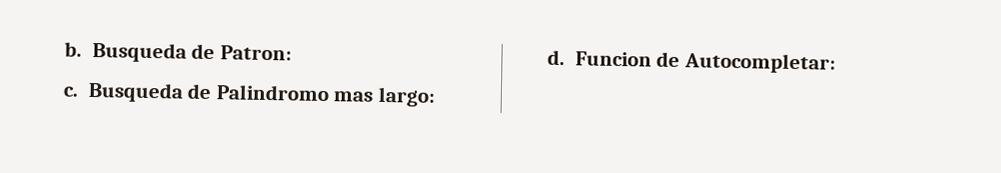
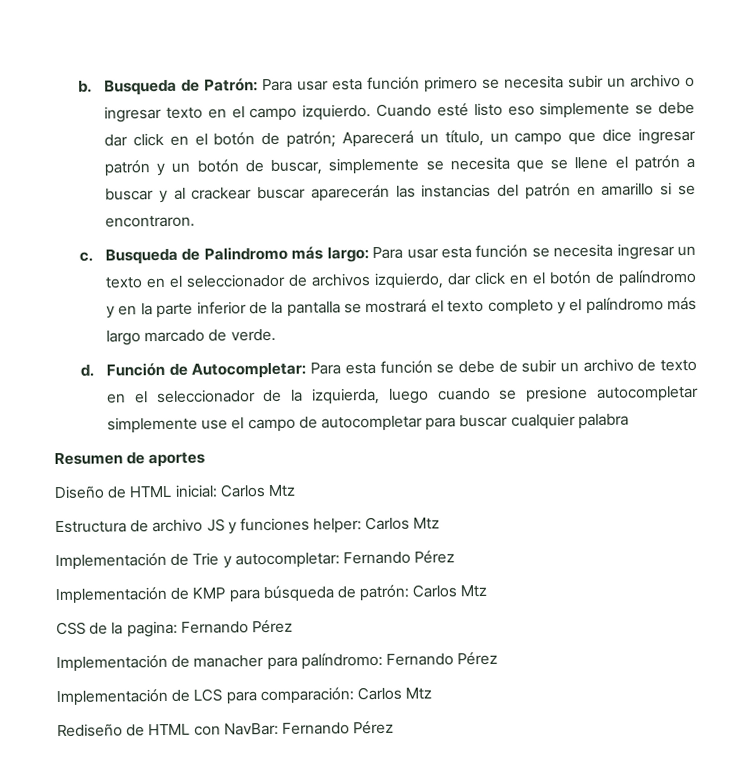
[219,45,292,61] Patron: -> [204,74,695,93] [104,101,695,123] [104,127,696,148] [104,155,695,177] [105,182,696,204] [105,214,196,228] Patrón: Para usar esta función primero se necesita subir un archivo o ingresar texto en el campo izquierdo. Cuando esté listo eso simplemente se debe dar click en el botón de patrón; Aparecerá un título, un campo que dice ingresar patrón y un botón de buscar, simplemente se necesita que se llene el patrón a buscar y al crackear buscar aparecerán las instancias del patrón en amarillo si se encontraron.
[333,91,374,102] mas -> [291,246,324,260] más
(435, 96) none -> [372,243,696,260] [105,269,697,289] [106,296,697,319] [106,328,276,346] Para usar esta función se necesita ingresar un texto en el seleccionador de archivos izquierdo, dar click en el botón de palíndromo y en la parte inferior de la pantalla se mostrará el texto completo y el palíndromo más largo marcado de verde.
[574,51,652,67] Funcion -> [106,362,166,377] Función
(836, 63) none -> [310,358,697,375] [107,385,699,405] [107,413,629,434] [54,451,206,468] [54,484,296,500] [55,516,441,535] [55,550,456,571] [55,584,488,605] [56,619,293,638] [56,651,499,673] [56,686,433,707] [57,720,395,738] Para esta función se debe de subir un archivo de texto en el seleccionador de la izquierda, luego cuando se presione autocompletar simplemente use el campo de autocompletar para buscar cualquier palabra // Resumen de aportes // Diseño de HTML inicial: Carlos Mtz // Estructura de archivo JS y funciones helper: Carlos Mtz // Implementación de Trie y autocompletar: Fernando Pérez // Implementación de KMP para búsqueda de patrón: Carlos Mtz // CSS de la pagina: Fernando Pérez // Implementación de manacher para palíndromo: Fernando Pérez // Implementación de LCS para comparación: Carlos Mtz // Rediseño de HTML con NavBar: Fernando Pérez

